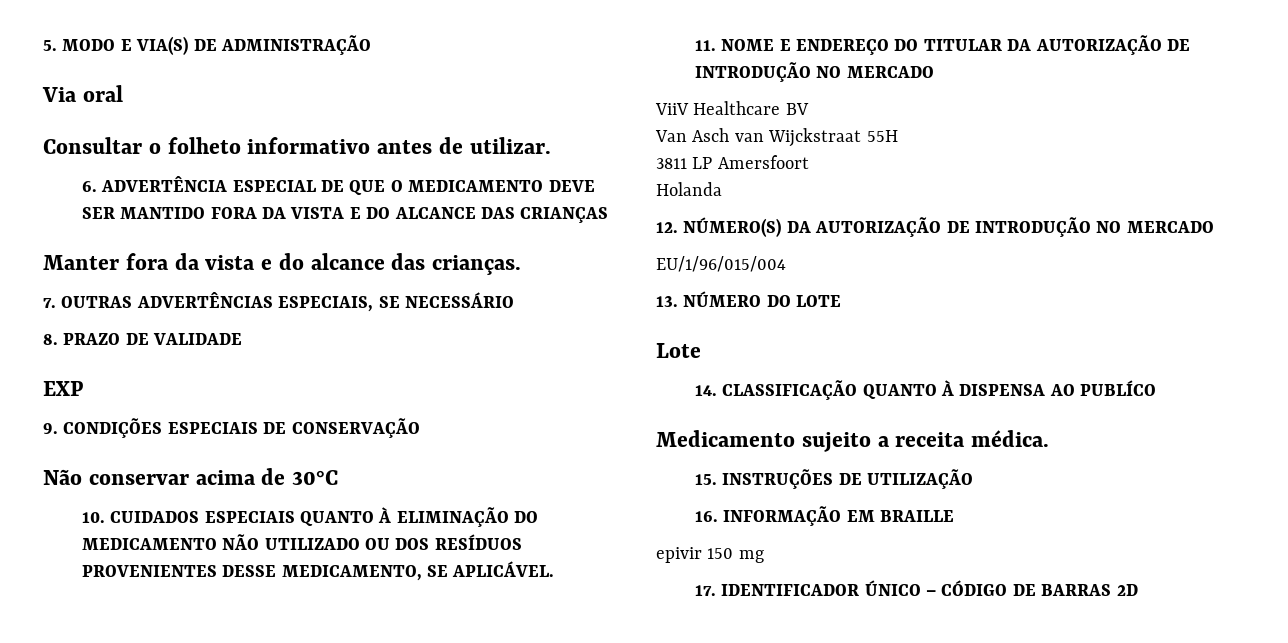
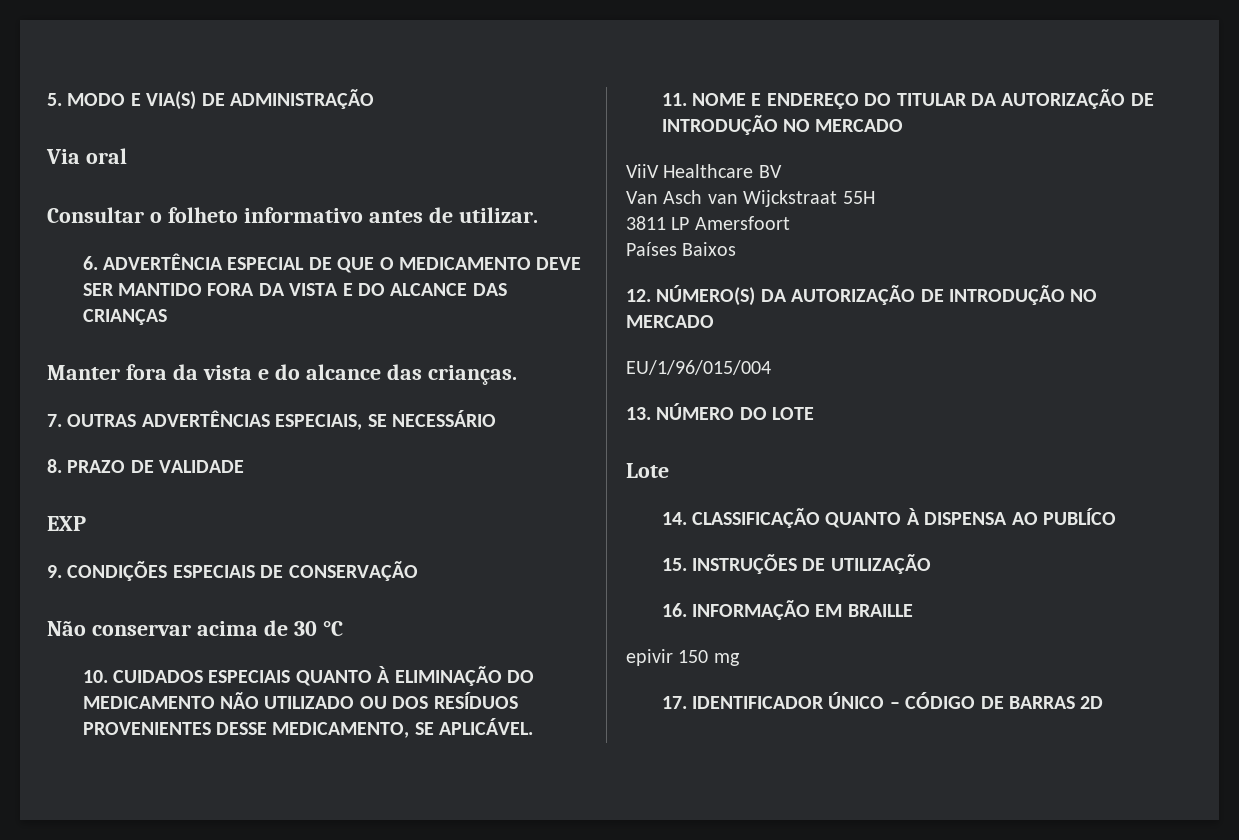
[292,470,338,485] 30°C -> [293,620,343,636] 30 °C
[656,182,722,196] Holanda -> [626,242,737,256] Países Baixos
[656,430,1049,452] // Medicamento sujeito a receita médica. -> (1117, 516) none

